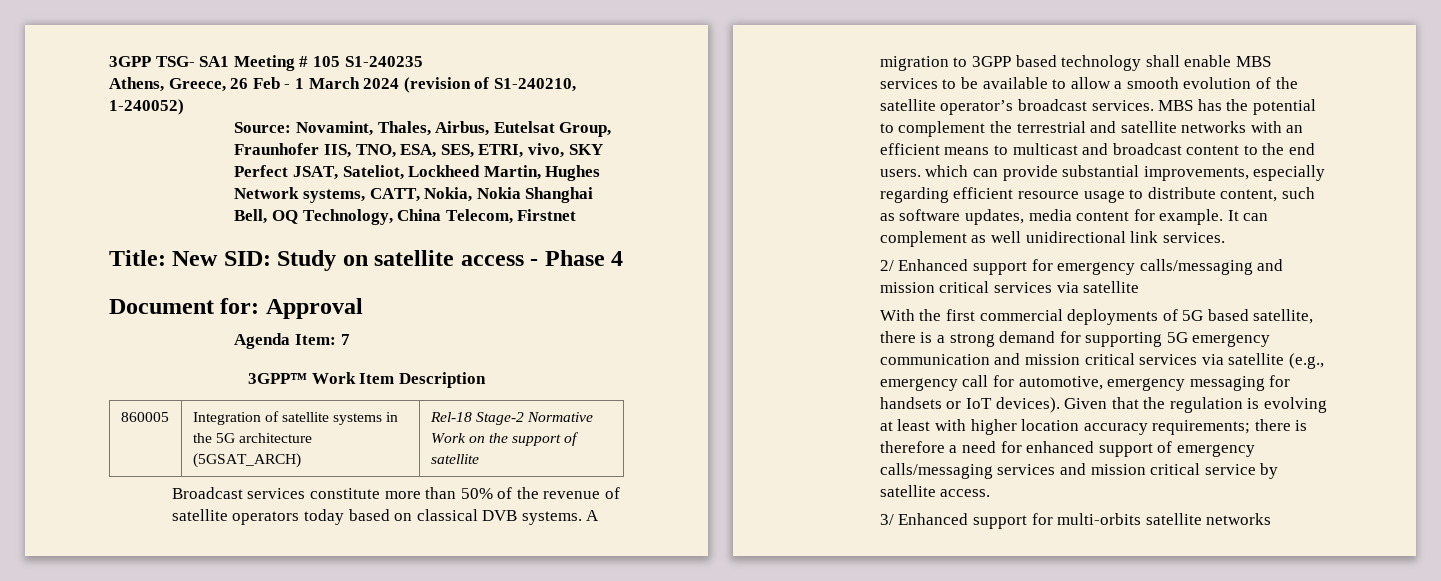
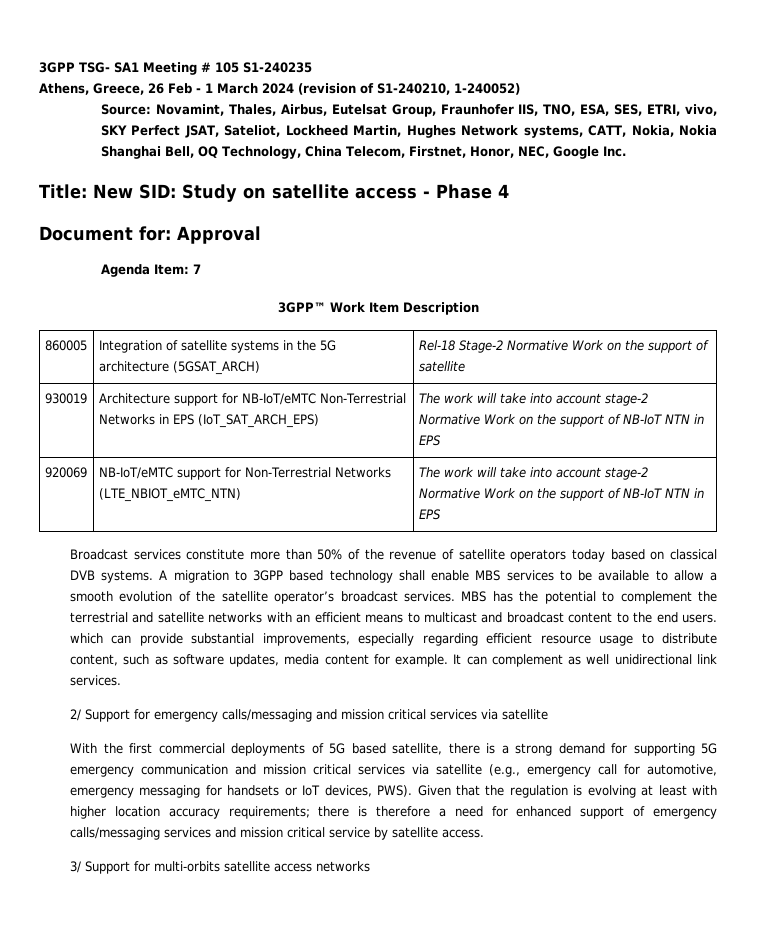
[517,209,577,221] Firstnet -> [408,146,626,159] Firstnet, Honor, NEC, Google Inc.
(479, 459) none -> [44,393,87,404] [98,393,407,406] [98,414,319,428] [418,393,648,406] [418,414,704,427] [418,435,441,446] [44,467,87,478] [98,467,392,480] [98,488,241,502] [418,467,648,480] [418,488,704,501] [418,509,441,520] // 930019 | Architecture support for NB-IoT/eMTC Non-Terrestrial Networks in EPS (IoT_SAT_ARCH_EPS) | The work will take into account stage-2 Normative Work on the support of NB-IoT NTN in EPS // 920069 | NB-IoT/eMTC support for Non-Terrestrial Networks (LTE_NBIOT_eMTC_NTN) | The work will take into account stage-2 Normative Work on the support of NB-IoT NTN in EPS
[898,259,1027,275] Enhanced support -> [85,709,131,722] Support
[995,397,1060,413] devices). -> [324,785,413,797] devices, PWS).
[898,513,1027,529] Enhanced support -> [85,861,131,874] Support
(1202, 519) none -> [274,863,313,872] access

